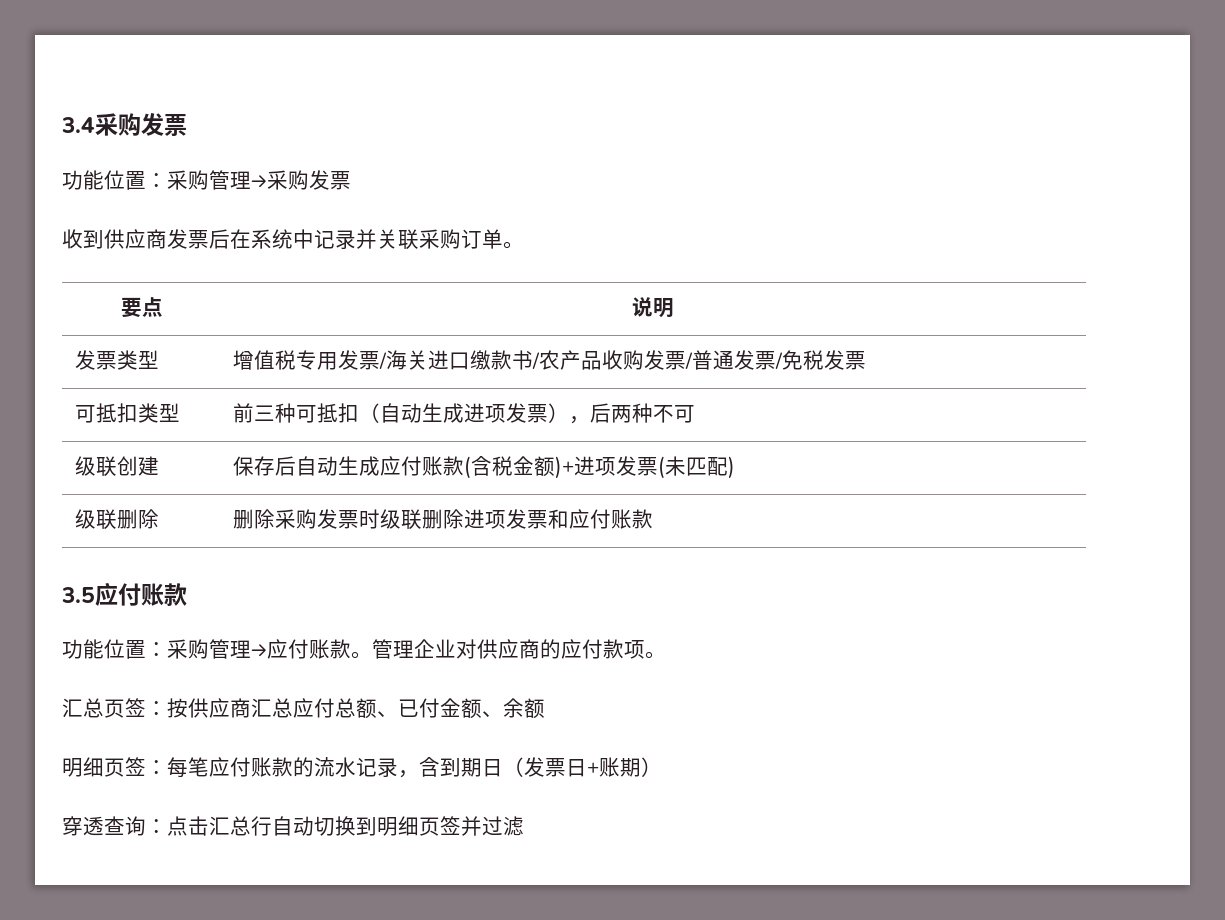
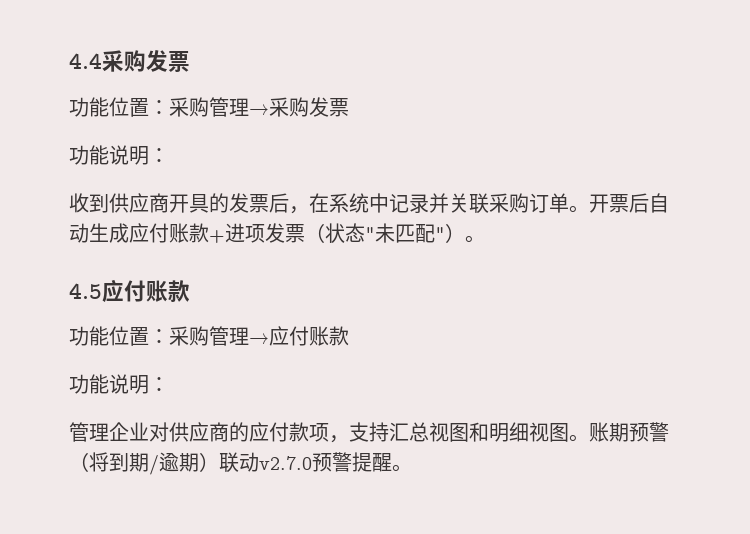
[61,117,95,133] 3.4 -> [69,53,102,69] 4.4
(351, 180) none -> [69,145,169,165] // 功能说明：
[167,229,230,249] 发票后 -> [169,193,309,214] 开具的发票后，
[120,297,163,318] [632,297,674,318] [75,350,160,370] [233,350,867,370] [75,403,181,423] [233,403,696,424] [75,456,160,477] [233,456,276,476] // 要点 | 说明 // 发票类型 | 增值税专用发票/海关进口缴款书/农产品收购发票/普通发票/免税发票 // 可抵扣类型 | 前三种可抵扣（自动生成进项发票），后两种不可 // 级联创建 | 保存 -> [589,194,629,213] 开票
[464,456,736,479] [75,509,160,530] [233,509,654,530] [61,587,95,603] (含税金额)+进项发票(未匹配) // 级联删除 | 删除采购发票时级联删除进项发票和应付账款 // 3.5 -> [209,223,485,243] [69,283,102,299] +进项发票（状态"未匹配"）。 // 4.5
[351,651,372,659] 。 -> [69,374,169,394] // 功能说明： //
[645,651,666,659] [62,698,545,719] [62,757,662,778] [62,816,524,836] 。 // 汇总页签：按供应商汇总应付总额、已付金额、余额 // 明细页签：每笔应付账款的流水记录，含到期日（发票日+账期） // 穿透查询：点击汇总行自动切换到明细页签并过滤 -> [329,422,669,443] [69,452,412,475] ，支持汇总视图和明细视图。账期预警（将到期/逾期）联动v2.7.0预警提醒。

